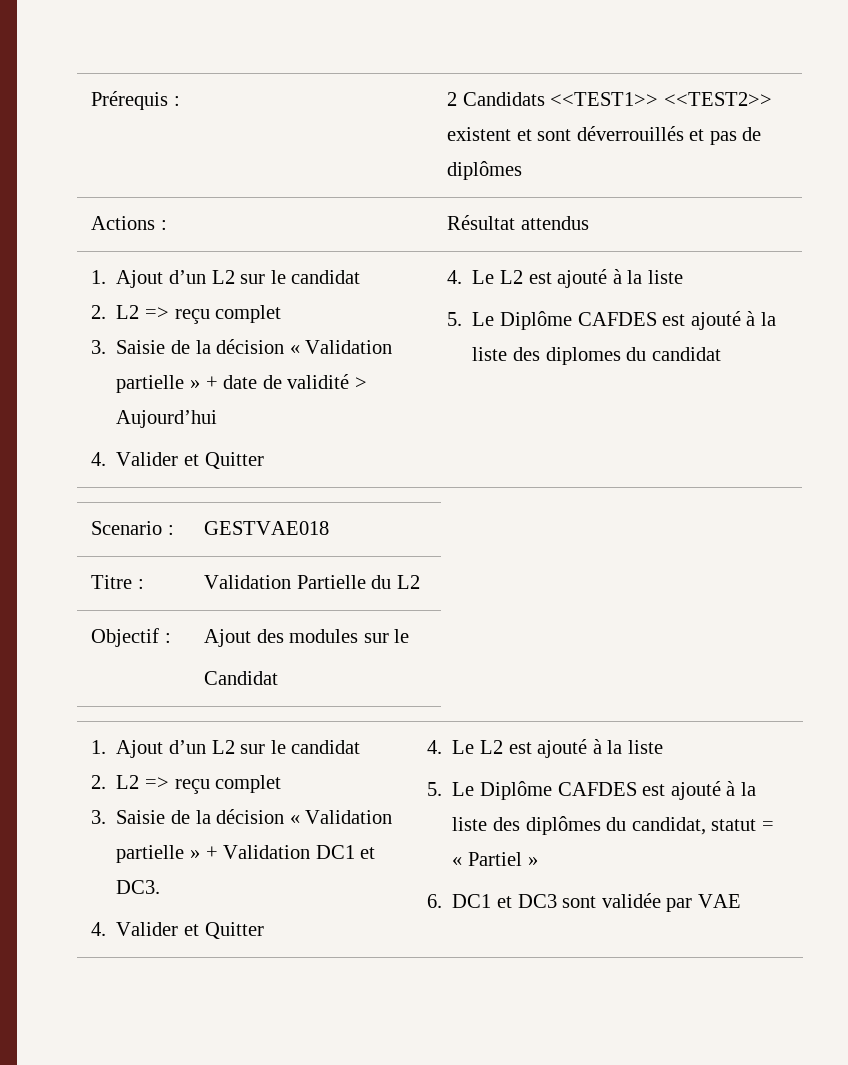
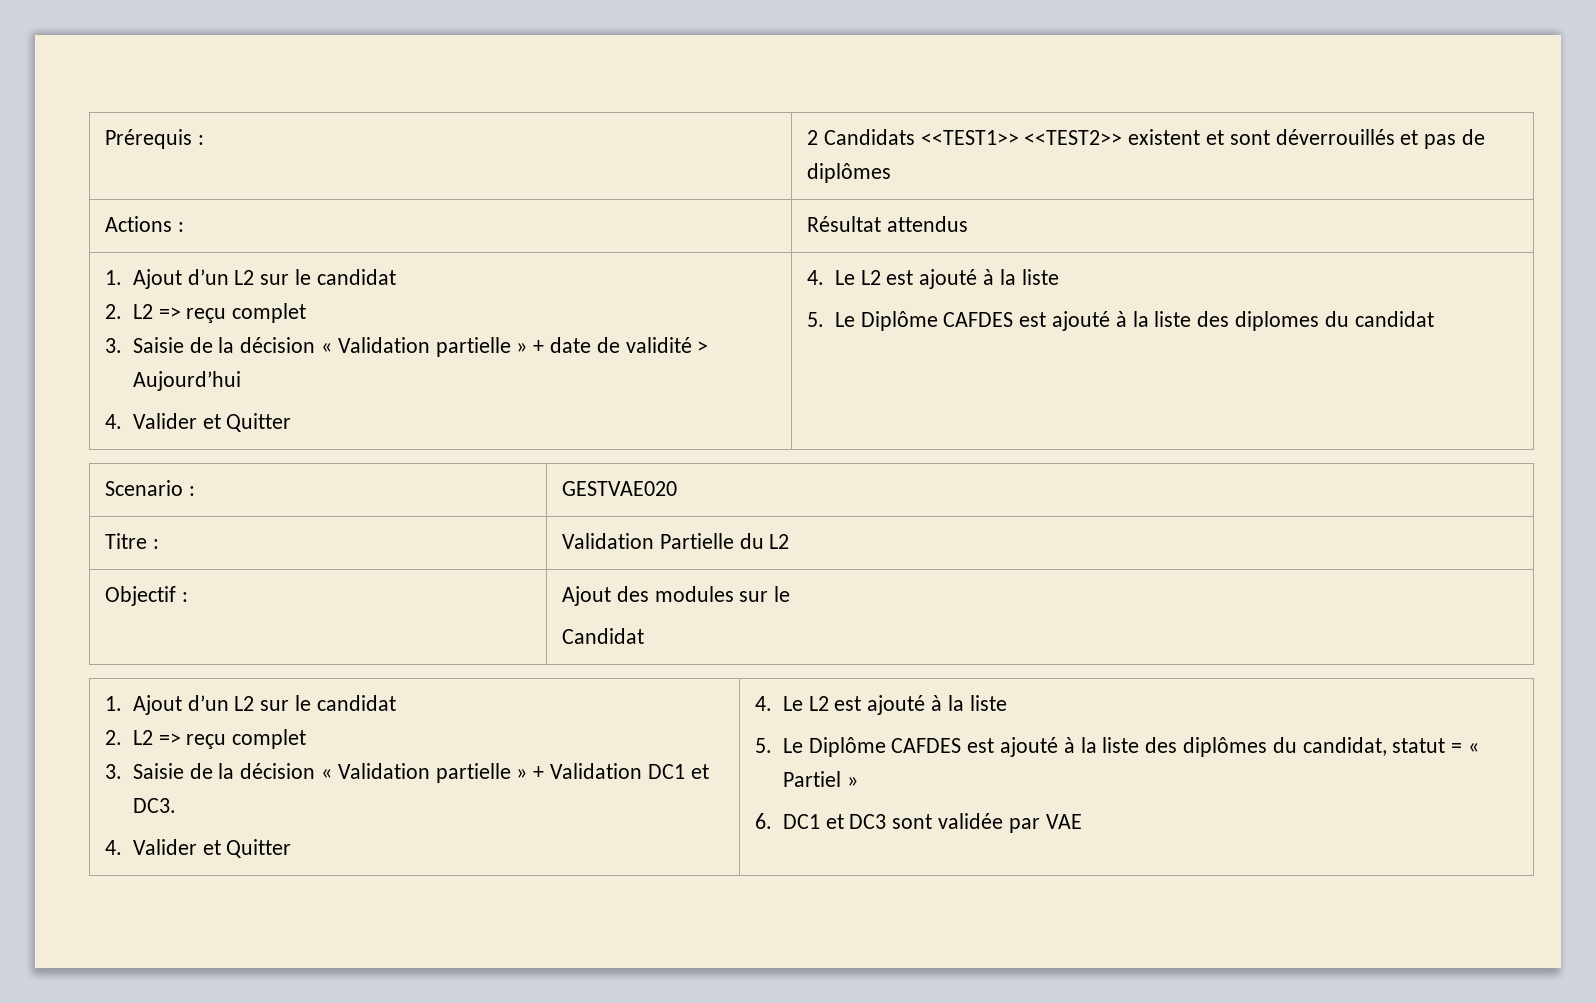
[204,521,330,535] GESTVAE018 -> [561,481,677,496] GESTVAE020

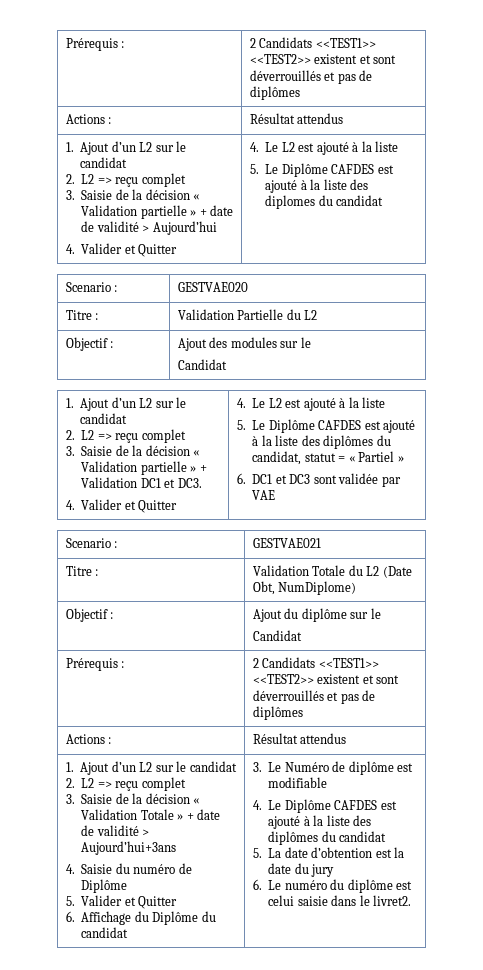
(1082, 821) none -> [65,538,118,548] [252,538,321,548] [65,566,99,576] [252,565,412,578] [252,581,357,595] [65,608,114,622] [252,608,381,622] [252,630,302,641] [65,658,125,671] [252,657,379,668] [252,674,400,684] [252,690,376,704] [252,706,303,720] [65,734,112,744] [252,733,347,744] [65,761,237,775] [65,777,186,791] [65,793,200,804] [81,809,221,820] [81,825,150,836] [81,841,177,855] [65,863,192,874] [81,879,128,893] [65,895,178,909] [65,911,216,925] [81,927,129,938] [252,761,414,775] [268,777,328,788] [252,799,397,813] [268,815,372,829] [268,831,387,845] [252,847,405,858] [268,863,335,877] [252,879,413,893] [268,895,412,906] // Scenario : | GESTVAE021 // Titre : | Validation Totale du L2 (Date Obt, NumDiplome) // Objectif : | Ajout du diplôme sur le // Candidat // Prérequis : | 2 Candidats <<TEST1>> <<TEST2>> existent et sont déverrouillés et pas de diplômes // Actions : | Résultat attendus // 1. Ajout d’un L2 sur le candidat // 2. L2 => reçu complet // 3. Saisie de la décision « Validation Totale » + date de validité > Aujourd’hui+3ans // 4. Saisie du numéro de Diplôme // 5. Valider et Quitter // 6. Affichage du Diplôme du candidat | 3. Le Numéro de diplôme est modifiable // 4. Le Diplôme CAFDES est ajouté à la liste des diplômes du candidat // 5. La date d’obtention est la date du jury // 6. Le numéro du diplôme est celui saisie dans le livret2.

